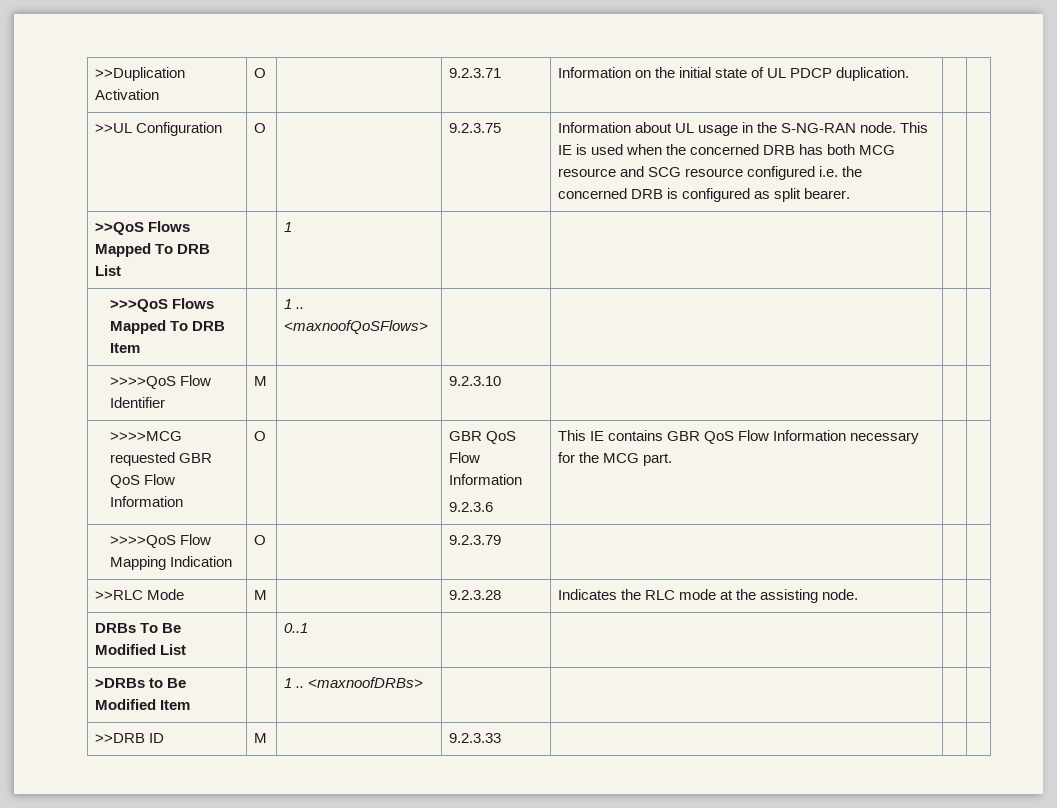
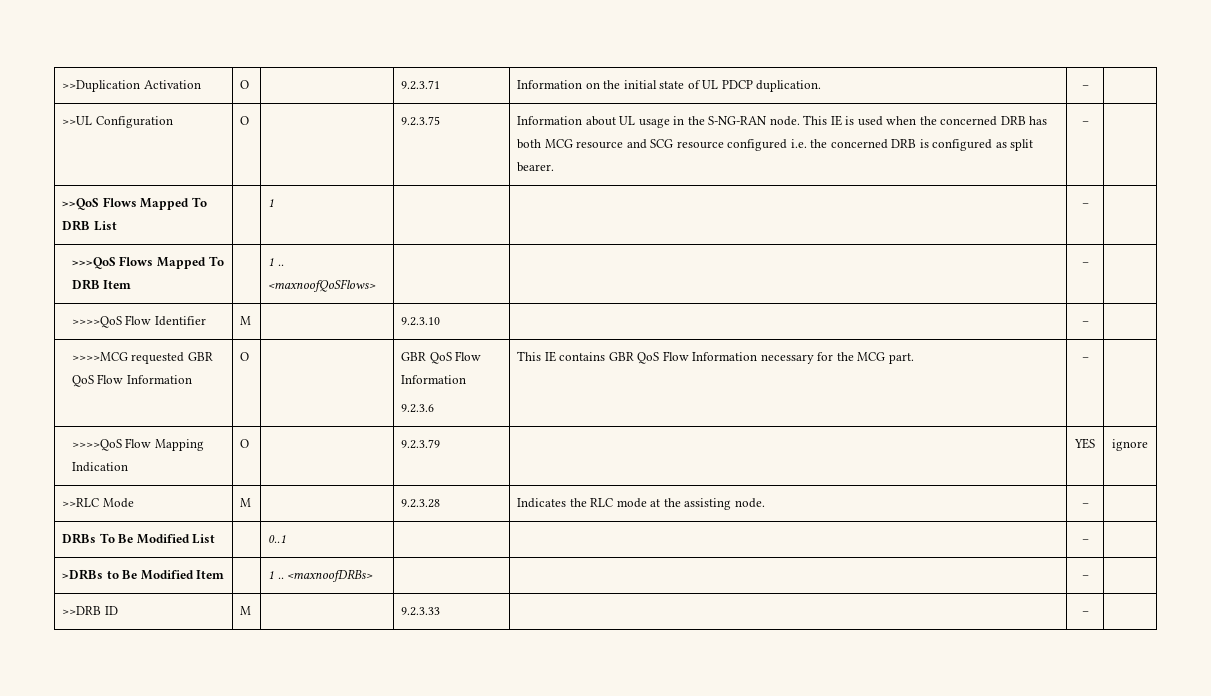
(910, 74) none -> [1081,85,1089,89] –
(851, 193) none -> [1081,121,1089,125] –
(293, 227) none -> [1081,203,1089,207] –
(429, 327) none -> [1081,262,1089,266] –
(502, 381) none -> [1081,321,1089,325] –
(673, 459) none -> [1081,357,1089,361] –
(502, 540) | -> [1074,438,1095,449] [1112,439,1148,451] YES | ignore
(859, 594) none -> [1081,503,1089,507] –
(309, 628) none -> [1081,539,1089,543] –
(424, 682) none -> [1081,575,1089,579] –
(502, 738) none -> [1081,611,1089,615] –

